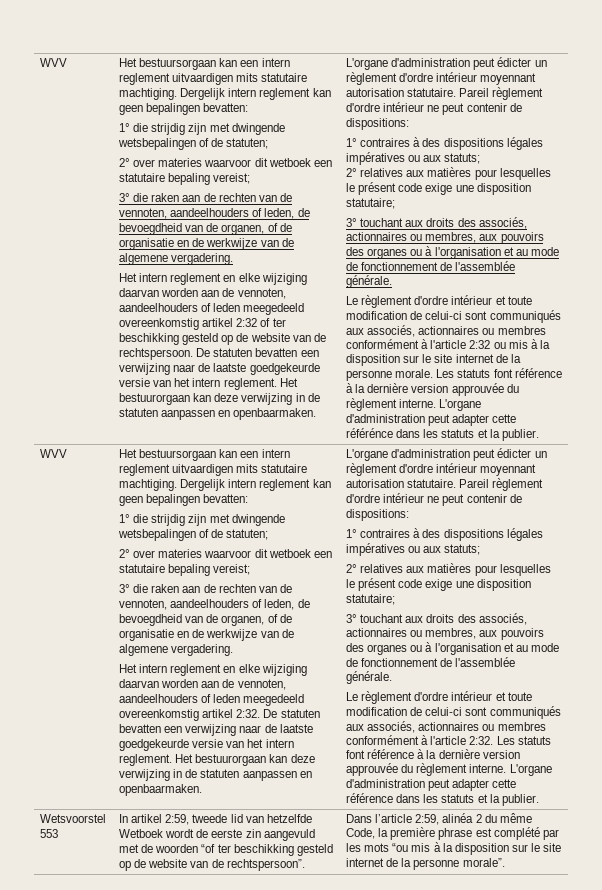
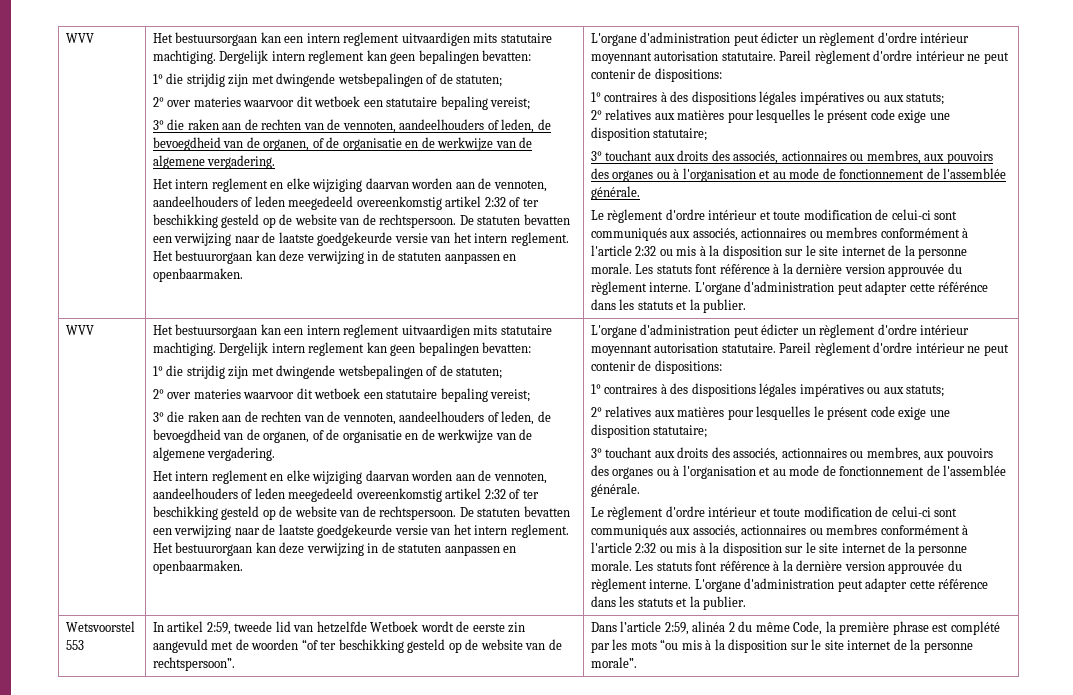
[236,709,261,718] 2:32. -> [484,489,539,499] [152,506,457,520] 2:32 of ter beschikking gesteld op de website van de rechtspersoon.
[469,736,494,745] 2:32. -> [635,542,968,556] [590,560,632,571] 2:32 ou mis à la disposition sur le site internet de la personne morale.

